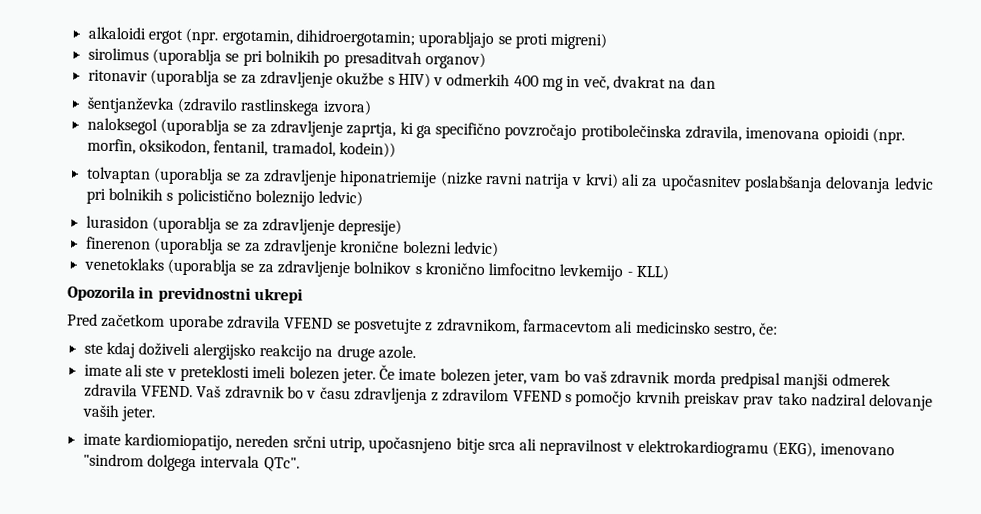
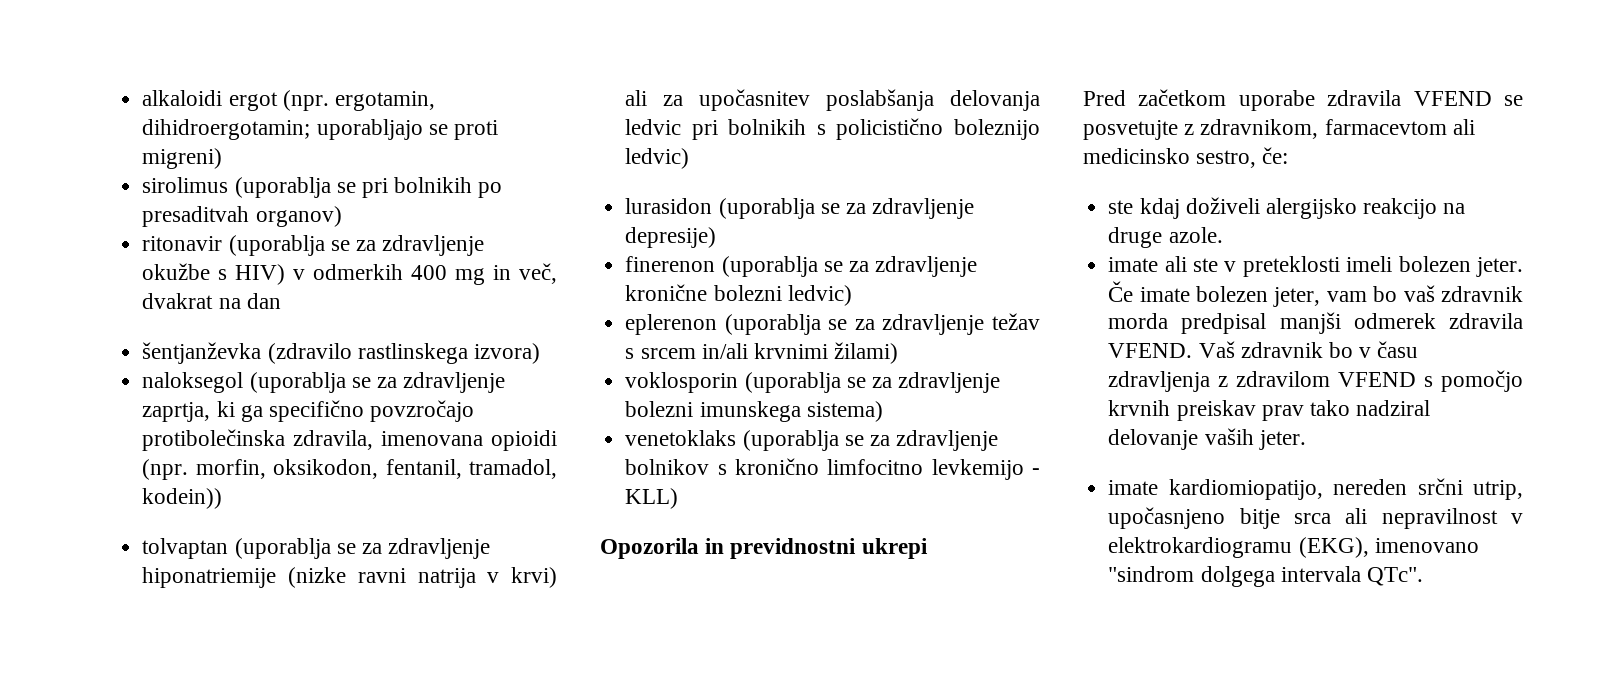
(499, 249) none -> [625,313,1040,335] [625,342,899,364] [625,372,1001,393] [625,401,883,422] // eplerenon (uporablja se za zdravljenje težav s srcem in/ali krvnimi žilami) // voklosporin (uporablja se za zdravljenje bolezni imunskega sistema)

